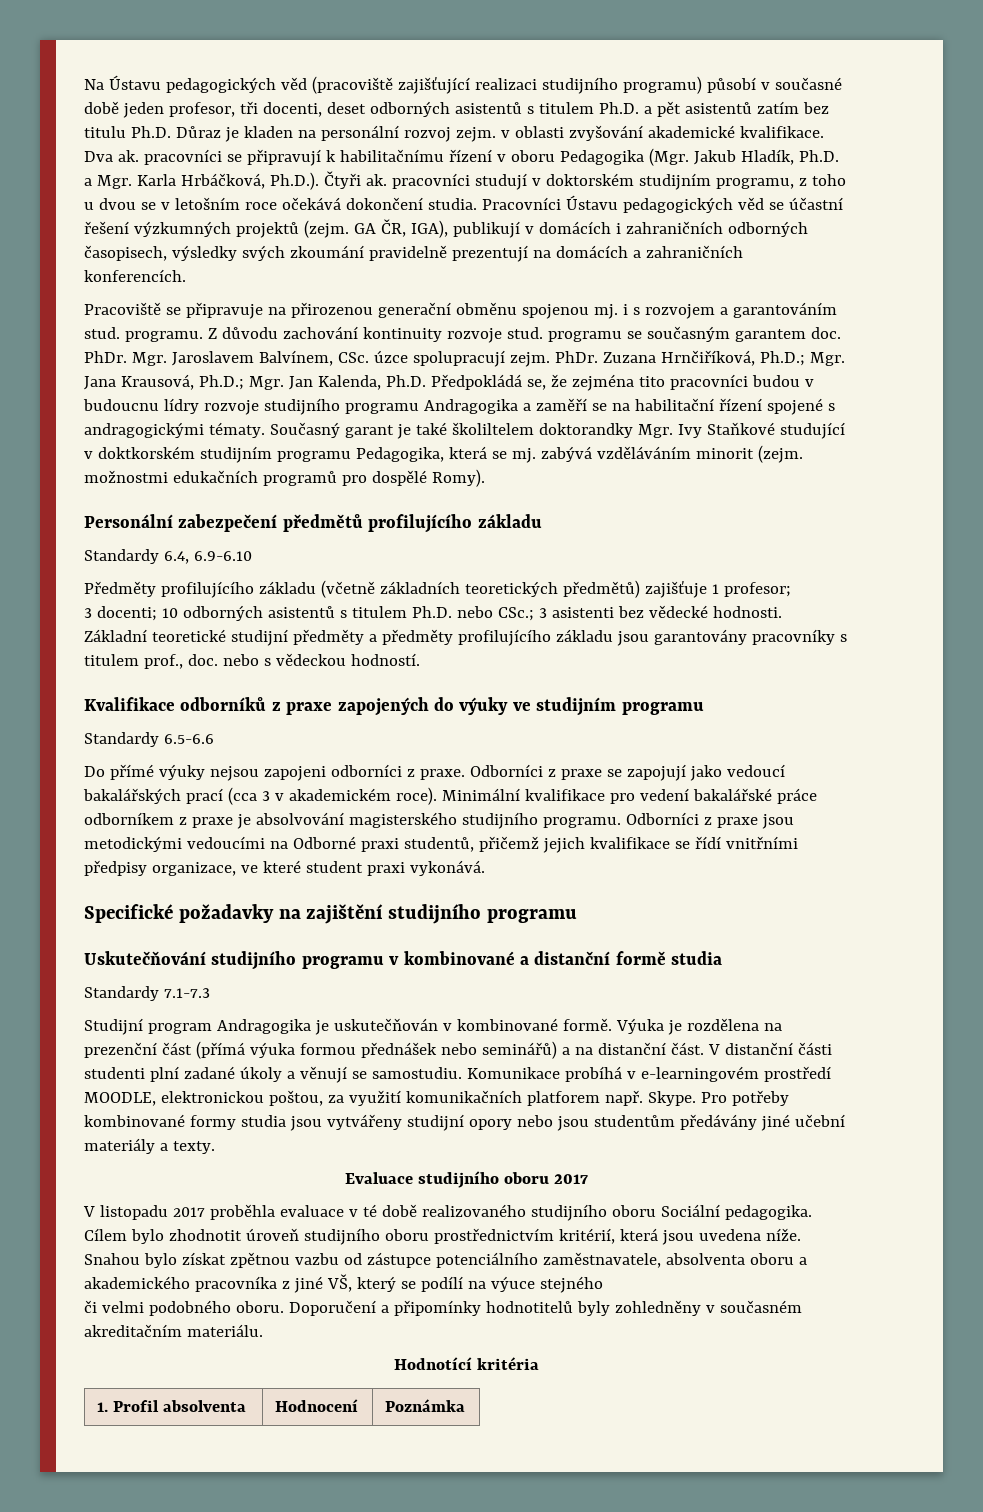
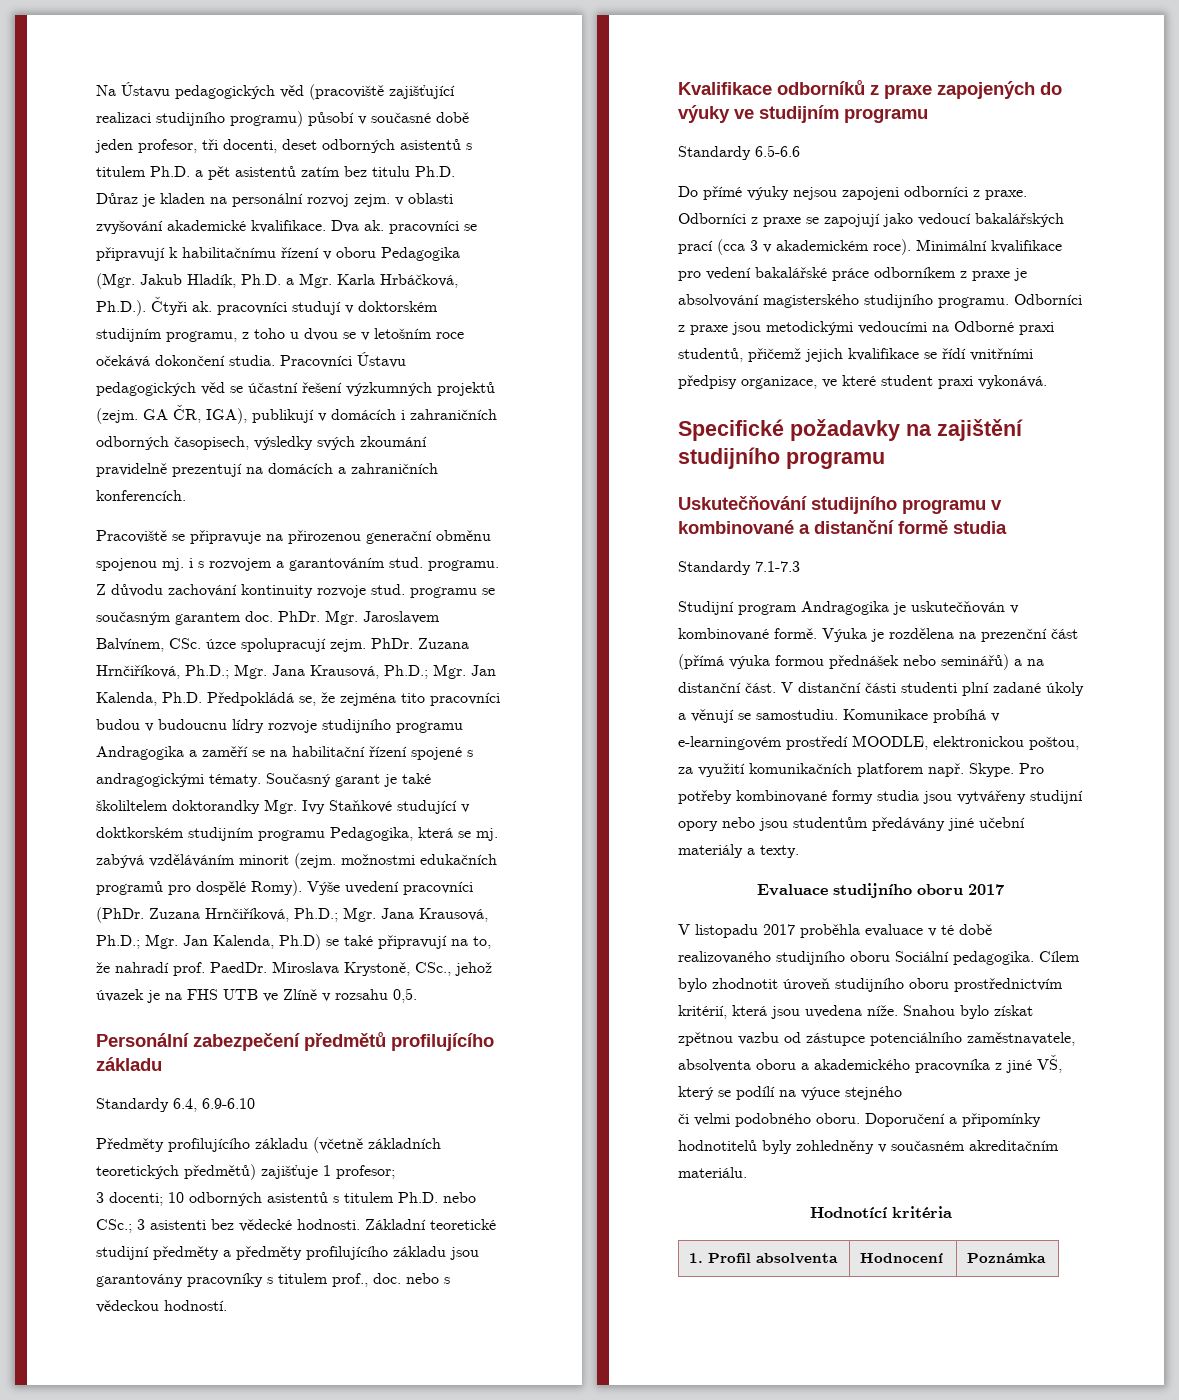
(485, 478) none -> [307,881,473,895] [96,907,488,923] [96,934,491,950] [96,961,492,976] [96,988,417,1003] Výše uvedení pracovníci (PhDr. Zuzana Hrnčiříková, Ph.D.; Mgr. Jana Krausová, Ph.D.; Mgr. Jan Kalenda, Ph.D) se také připravují na to, že nahradí prof. PaedDr. Miroslava Krystoně, CSc., jehož úvazek je na FHS UTB ve Zlíně v rozsahu 0,5.

